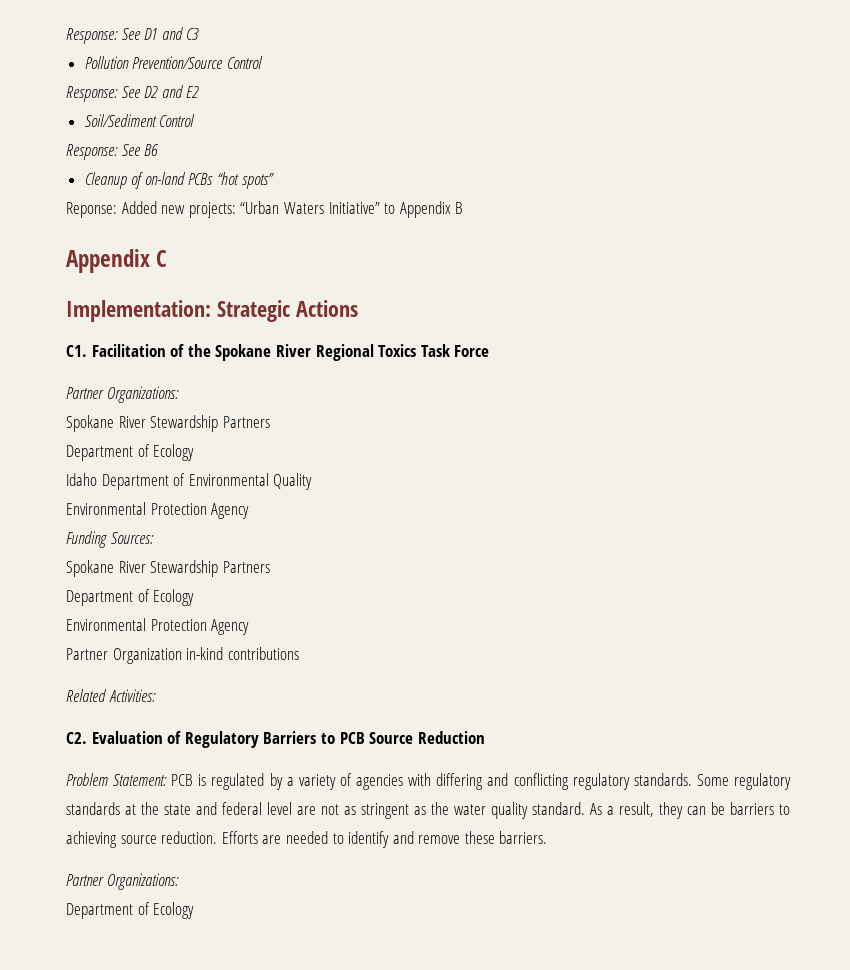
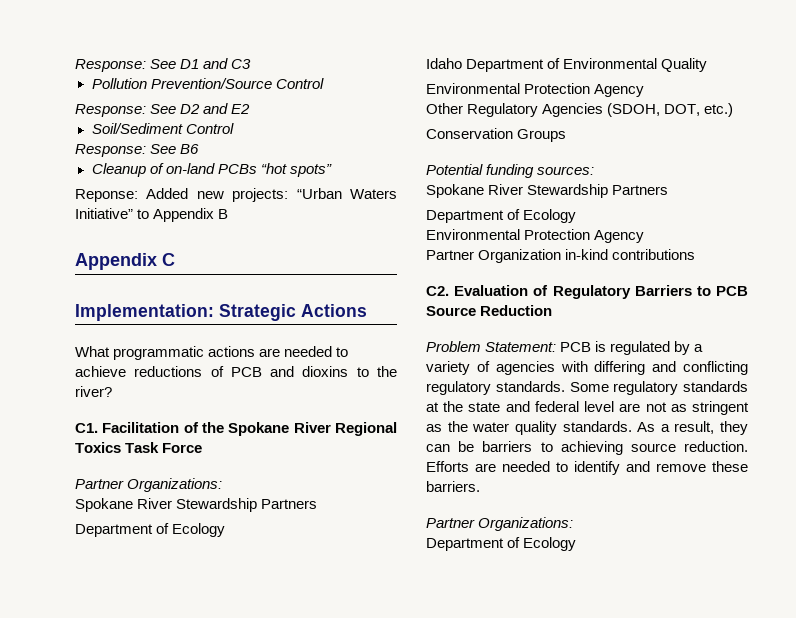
(358, 308) none -> [75,346,349,360] [75,366,397,377] [75,386,112,397] // What programmatic actions are needed to achieve reductions of PCB and dioxins to the river?
[66,531,154,548] Funding Sources: -> [426,103,734,117] [426,128,567,142] [426,164,595,178] Other Regulatory Agencies (SDOH, DOT, etc.) // Conservation Groups // Potential funding sources:
[66,689,156,702] // Related Activities: -> (696, 254) none
[532,802,585,815] standard. -> [562,421,632,432] standards.

